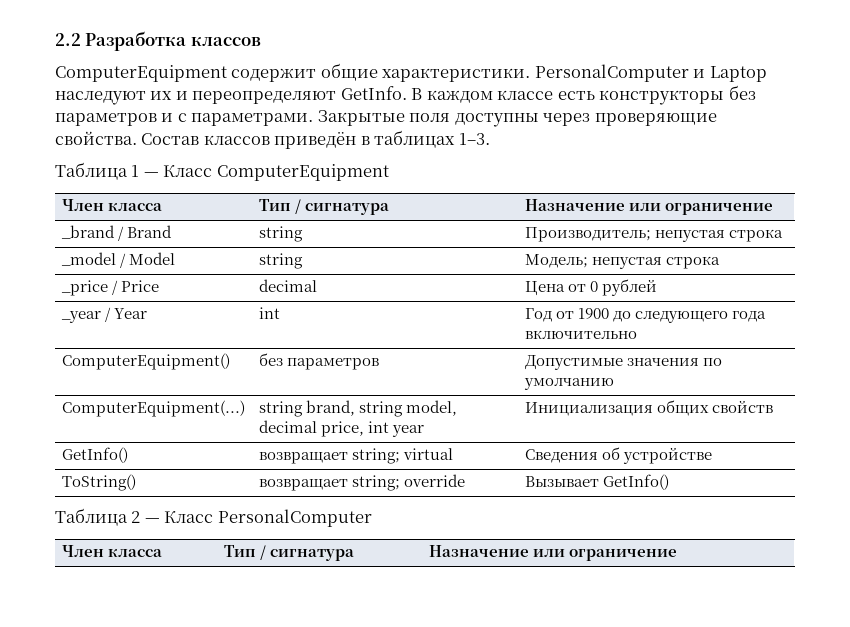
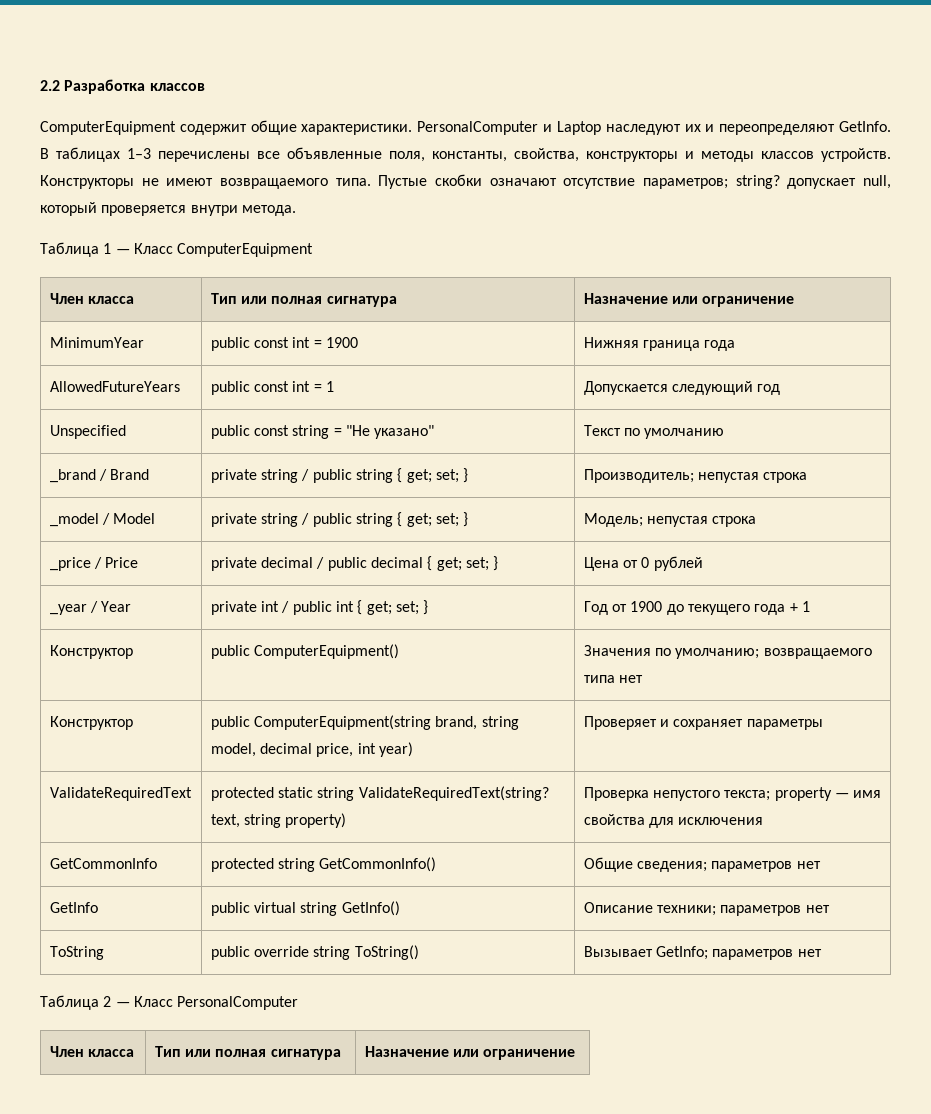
[426,85,756,105] [55,110,717,127] [55,130,490,149] каждом классе есть конструкторы без параметров и с параметрами. Закрытые поля доступны через проверяющие свойства. Состав классов приведён в таблицах 1–3. -> [56,147,891,162] [40,174,891,189] [40,202,296,216] таблицах 1–3 перечислены все объявленные поля, константы, свойства, конструкторы и методы классов устройств. Конструкторы не имеют возвращаемого типа. Пустые скобки означают отсутствие параметров; string? допускает null, который проверяется внутри метода.
[294,199,389,215] [524,199,773,215] / сигнатура | Назначение или ограничение -> [240,296,397,307] [583,293,795,307] [49,337,144,348] [210,337,358,351] [583,337,736,351] [49,381,180,392] [210,381,334,395] [583,381,781,395] [49,425,126,439] [210,425,435,439] [583,425,725,439] или полная сигнатура | Назначение или ограничение // MinimumYear | public const int = 1900 | Нижняя граница года // AllowedFutureYears | public const int = 1 | Допускается следующий год // Unspecified | public const string = "Не указано" | Текст по умолчанию
[258,226,303,242] string -> [210,468,469,483] private string / public string { get; set; }
[258,253,303,269] string -> [210,512,469,527] private string / public string { get; set; }
[258,279,317,292] decimal -> [210,556,499,571] private decimal / public decimal { get; set; }
[258,307,280,319] [524,308,767,323] [524,330,637,339] [61,353,230,370] [258,353,379,370] [524,355,722,370] [523,378,614,390] [61,400,245,417] [258,401,303,417] int | Год от 1900 до следующего года включительно // ComputerEquipment() | без параметров | Допустимые значения по умолчанию // ComputerEquipment(...) | string -> [210,600,429,615] [583,601,810,615] [49,645,133,659] [210,644,399,659] [583,645,872,659] [583,675,643,683] [49,716,133,730] [210,715,431,730] private int / public int { get; set; } | Год от 1900 до текущего года + 1 // Конструктор | public ComputerEquipment() | Значения по умолчанию; возвращаемого типа нет // Конструктор | public ComputerEquipment(string
[391,425,424,437] [524,400,773,416] [61,447,128,463] [258,448,453,464] [524,447,712,464] [61,474,136,491] [258,474,465,491] [524,474,669,490] year | Инициализация общих свойств // GetInfo() | возвращает string; virtual | Сведения об устройстве // ToString() | возвращает string; override | Вызывает GetInfo() -> [378,742,413,757] [583,716,823,730] [49,787,192,801] [210,786,549,801] [210,813,347,828] [583,787,882,801] [583,814,764,828] [49,858,157,869] [210,857,437,872] [583,857,821,872] [49,902,98,913] [210,901,400,916] [583,902,830,916] [49,946,104,960] [210,945,419,960] [583,946,822,960] year) | Проверяет и сохраняет параметры // ValidateRequiredText | protected static string ValidateRequiredText(string? text, string property) | Проверка непустого текста; property — имя свойства для исключения // GetCommonInfo | protected string GetCommonInfo() | Общие сведения; параметров нет // GetInfo | public virtual string GetInfo() | Описание техники; параметров нет // ToString | public override string ToString() | Вызывает GetInfo; параметров нет
[259,545,266,560] / -> [184,1049,267,1057] или полная

